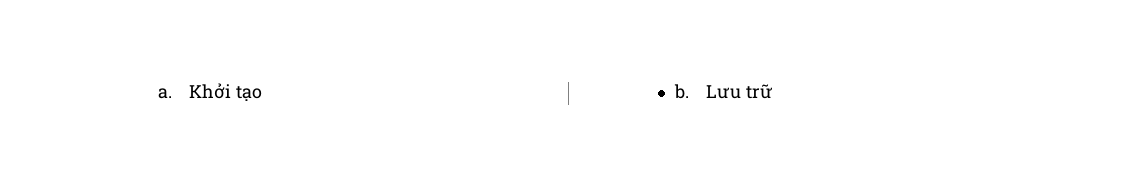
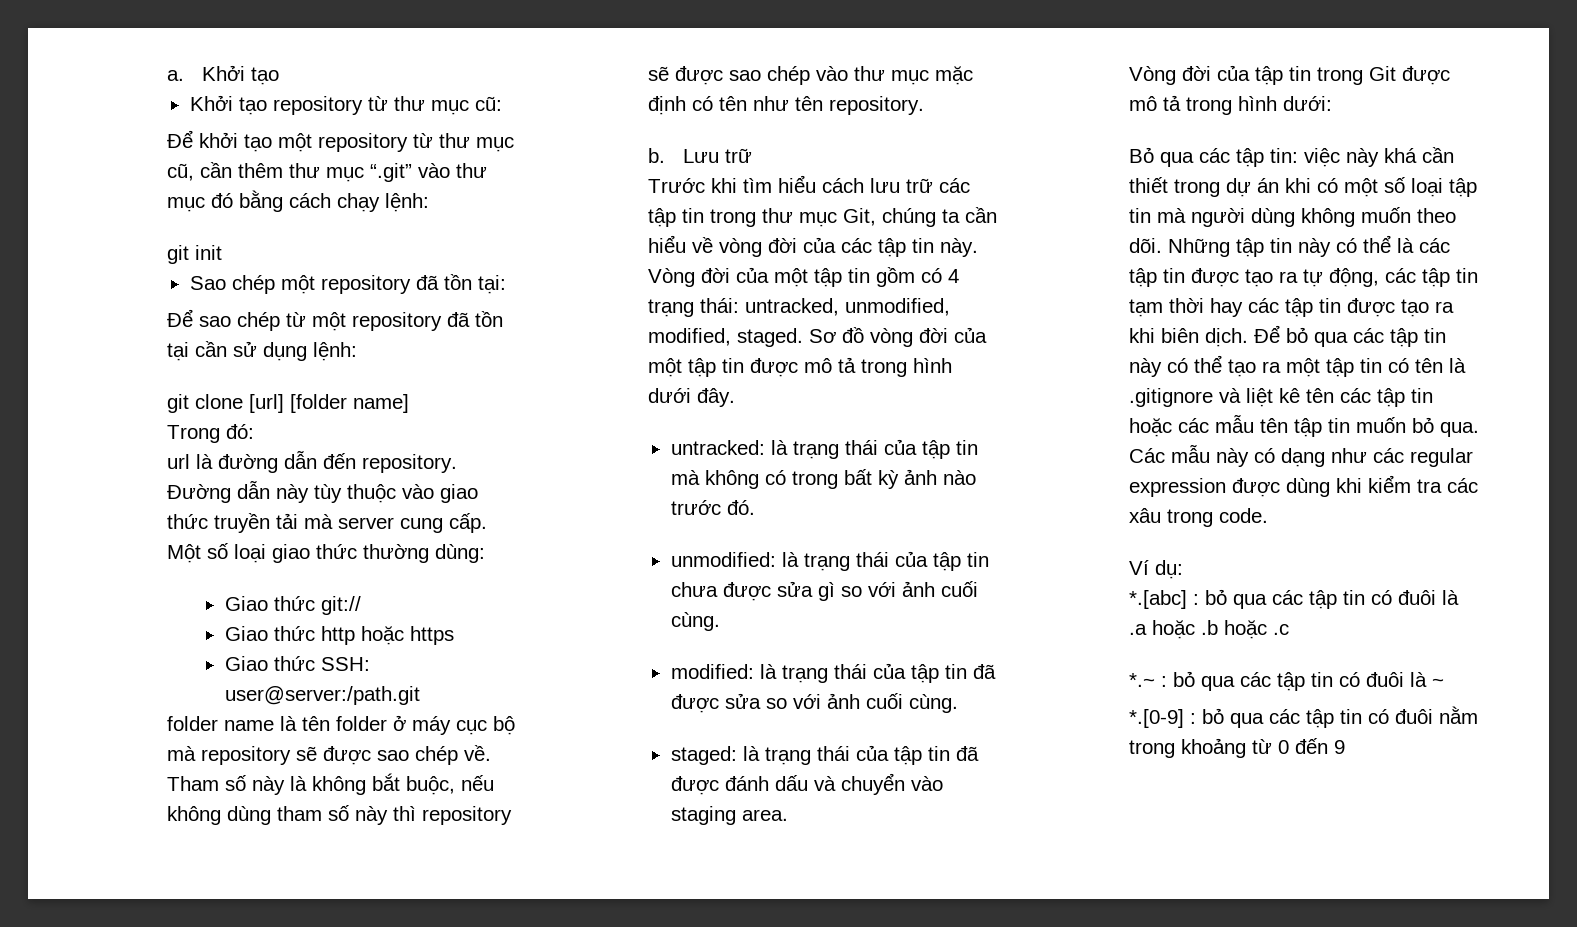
[673,84,773,99] b. Lưu trữ -> [189,95,502,115] [167,130,515,152] [167,162,488,182] [167,190,430,212] [167,245,223,264] [189,274,506,294] [167,309,504,331] [167,341,358,361] [167,394,410,413] [167,424,255,443] [167,451,458,473] [167,481,479,503] [167,513,488,533] [167,543,486,563] [224,596,361,615] [224,626,454,645] [224,656,370,671] [224,686,420,705] [167,715,516,735] [167,745,492,765] [167,773,495,795] [167,805,513,825] [648,66,974,85] [648,96,925,115] [648,148,753,163] [648,175,971,193] [648,207,998,227] [648,235,979,257] [648,267,960,287] [648,298,951,317] [648,327,988,347] [648,357,953,377] [648,388,736,407] [670,439,978,459] [670,469,976,489] [670,500,755,515] [670,551,989,571] [670,581,978,601] [670,612,720,631] [670,663,996,683] [670,693,958,713] [670,745,979,765] [670,773,943,795] [670,806,788,825] [1129,65,1451,85] [1129,95,1333,115] [1129,147,1455,167] [1129,177,1478,197] [1129,207,1457,227] [1129,235,1451,257] [1129,268,1479,287] [1129,298,1455,317] [1129,325,1447,347] [1129,355,1467,377] [1129,388,1434,407] [1129,415,1480,437] [1129,445,1474,467] [1129,475,1479,497] [1129,508,1269,527] [1129,560,1184,579] [1129,589,1460,609] [1129,620,1290,639] [1129,671,1445,691] [1129,706,1479,728] [1129,738,1346,758] Khởi tạo repository từ thư mục cũ: // Để khởi tạo một repository từ thư mục cũ, cần thêm thư mục “.git” vào thư mục đó bằng cách chạy lệnh: // git init // Sao chép một repository đã tồn tại: // Để sao chép từ một repository đã tồn tại cần sử dụng lệnh: // git clone [url] [folder name] // Trong đó: // url là đường dẫn đến repository. Đường dẫn này tùy thuộc vào giao thức truyền tải mà server cung cấp. Một số loại giao thức thường dùng: // Giao thức git:// // Giao thức http hoặc https // Giao thức SSH: user@server:/path.git // folder name là tên folder ở máy cục bộ mà repository sẽ được sao chép về. Tham số này là không bắt buộc, nếu không dùng tham số này thì repository sẽ được sao chép vào thư mục mặc định có tên như tên repository. // b. Lưu trữ // Trước khi tìm hiểu cách lưu trữ các tập tin trong thư mục Git, chúng ta cần hiểu về vòng đời của các tập tin này. Vòng đời của một tập tin gồm có 4 trạng thái: untracked, unmodified, modified, staged. Sơ đồ vòng đời của một tập tin được mô tả trong hình dưới đây. // untracked: là trạng thái của tập tin mà không có trong bất kỳ ảnh nào trước đó. // unmodified: là trạng thái của tập tin chưa được sửa gì so với ảnh cuối cùng. // modified: là trạng thái của tập tin đã được sửa so với ảnh cuối cùng. // staged: là trạng thái của tập tin đã được đánh dấu và chuyển vào staging area. // Vòng đời của tập tin trong Git được mô tả trong hình dưới: // Bỏ qua các tập tin: việc này khá cần thiết trong dự án khi có một số loại tập tin mà người dùng không muốn theo dõi. Những tập tin này có thể là các tập tin được tạo ra tự động, các tập tin tạm thời hay các tập tin được tạo ra khi biên dịch. Để bỏ qua các tập tin này có thể tạo ra một tập tin có tên là .gitignore và liệt kê tên các tập tin hoặc các mẫu tên tập tin muốn bỏ qua. Các mẫu này có dạng như các regular expression được dùng khi kiểm tra các xâu trong code. // Ví dụ: // *.[abc] : bỏ qua các tập tin có đuôi là .a hoặc .b hoặc .c // *.~ : bỏ qua các tập tin có đuôi là ~ // *.[0-9] : bỏ qua các tập tin có đuôi nằm trong khoảng từ 0 đến 9

